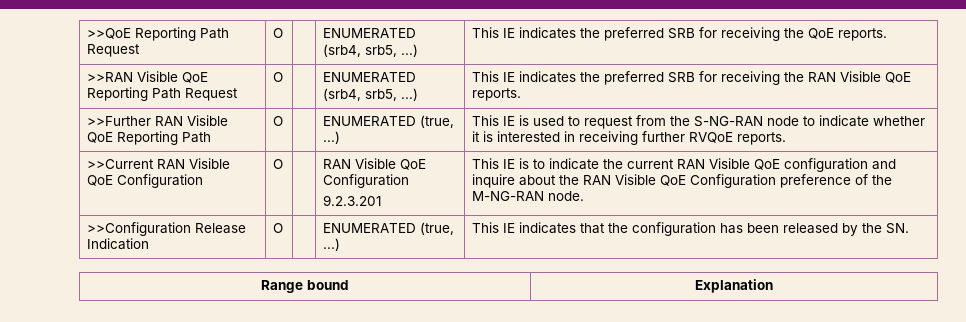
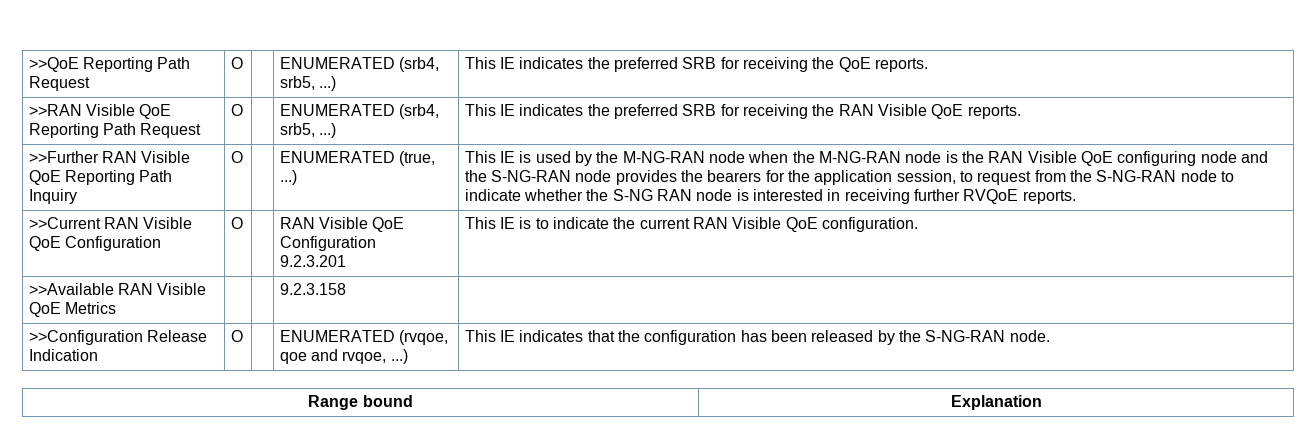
(212, 137) none -> [28,189,77,204] Inquiry
(565, 121) none -> [575,151,1268,166] [464,170,956,185] by the M-NG-RAN node when the M-NG-RAN node is the RAN Visible QoE configuring node and the S-NG-RAN node provides the bearers for the application session,
[472,131,481,142] it -> [586,189,733,201] the S-NG RAN node
[784,158,897,172] [472,174,893,188] [472,191,585,201] configuration and inquire about the RAN Visible QoE Configuration preference of the M-NG-RAN node. -> [822,217,919,232] [28,283,207,295] [28,302,117,317] [279,283,346,295] configuration. // >>Available RAN Visible QoE Metrics | | | 9.2.3.158 |
[420,222,455,235] (true, -> [399,330,449,345] [279,349,387,364] (rvqoe, qoe and rvqoe,
[886,223,910,234] SN. -> [925,330,1050,342] S-NG-RAN node.

